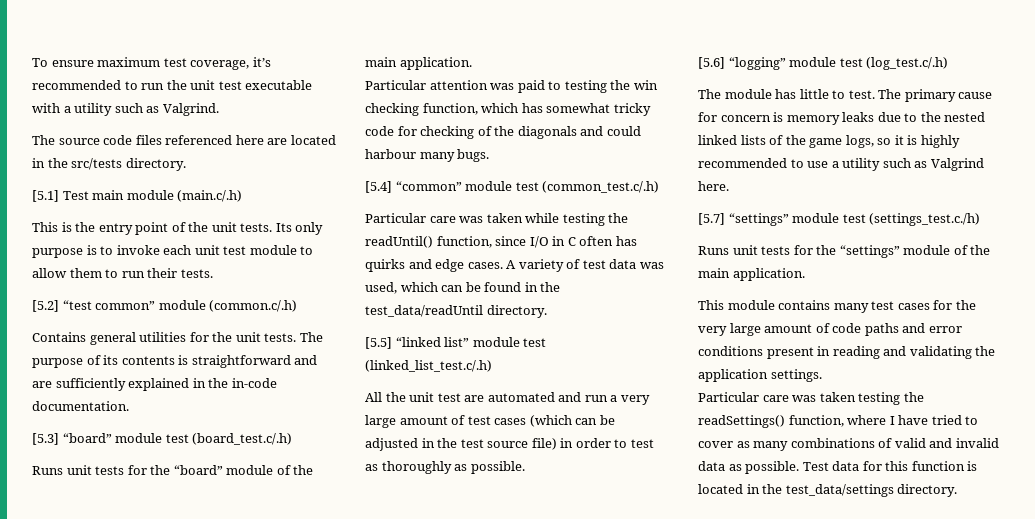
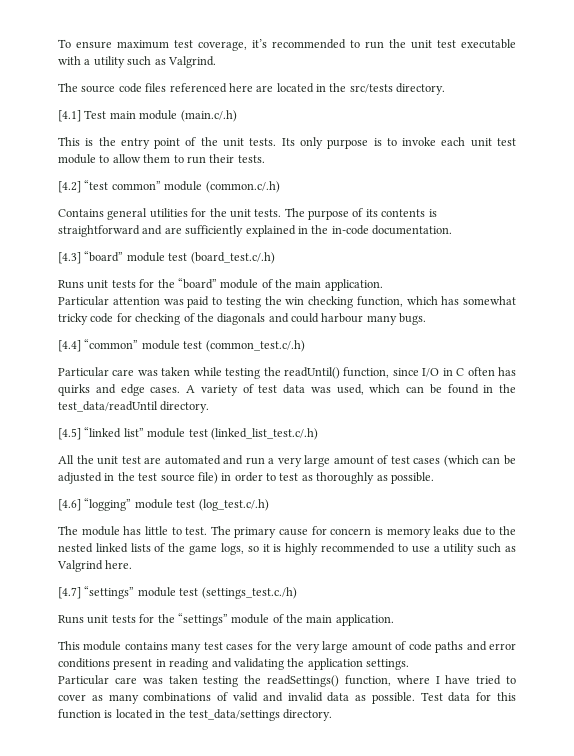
[32,190,59,202] [5.1] -> [58,110,81,122] [4.1]
[32,300,59,312] [5.2] -> [58,181,81,193] [4.2]
[32,433,59,445] [5.3] -> [58,252,81,264] [4.3]
[365,181,392,193] [5.4] -> [58,340,81,352] [4.4]
[365,337,392,349] [5.5] -> [58,428,81,440] [4.5]
[698,57,725,69] [5.6] -> [58,499,81,511] [4.6]
[698,213,725,225] [5.7] -> [58,587,81,599] [4.7]

